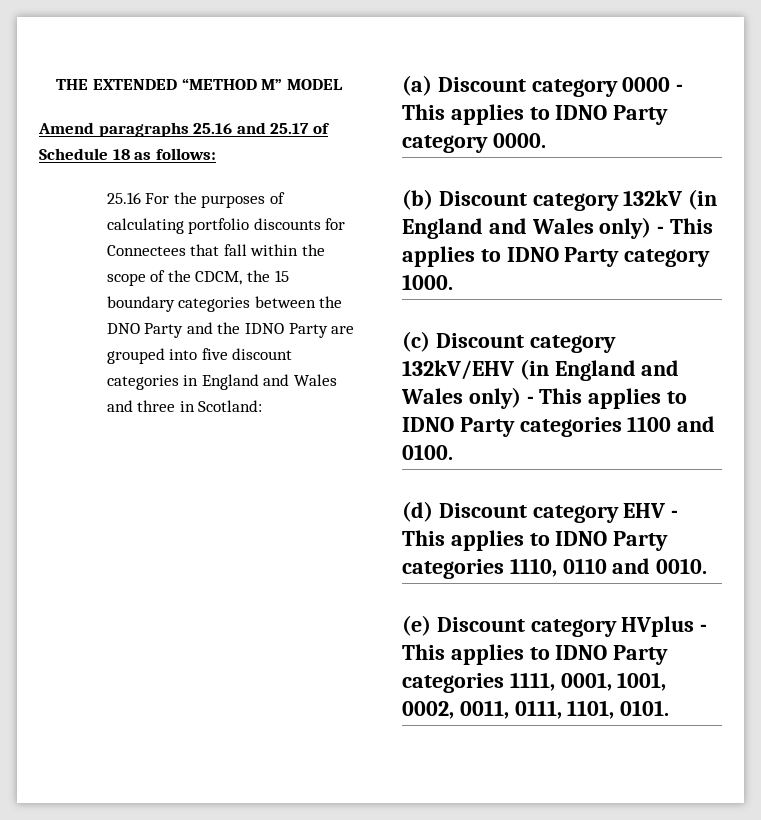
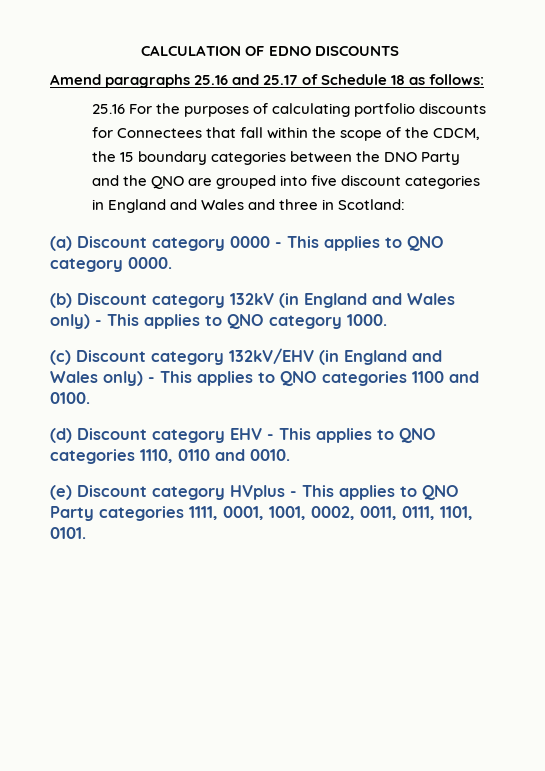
[56,78,343,90] THE EXTENDED “METHOD M” MODEL -> [141,45,399,56] CALCULATION OF EDNO DISCOUNTS
[244,323,328,338] IDNO Party -> [151,176,185,189] QNO
[555,105,669,125] IDNO Party -> [407,236,444,251] QNO
[506,247,620,267] IDNO Party -> [227,314,264,329] QNO
[402,417,515,437] IDNO Party -> [280,371,317,386] QNO
[555,531,669,551] IDNO Party -> [399,428,436,443] QNO
[555,645,608,660] IDNO -> [422,485,459,500] QNO

